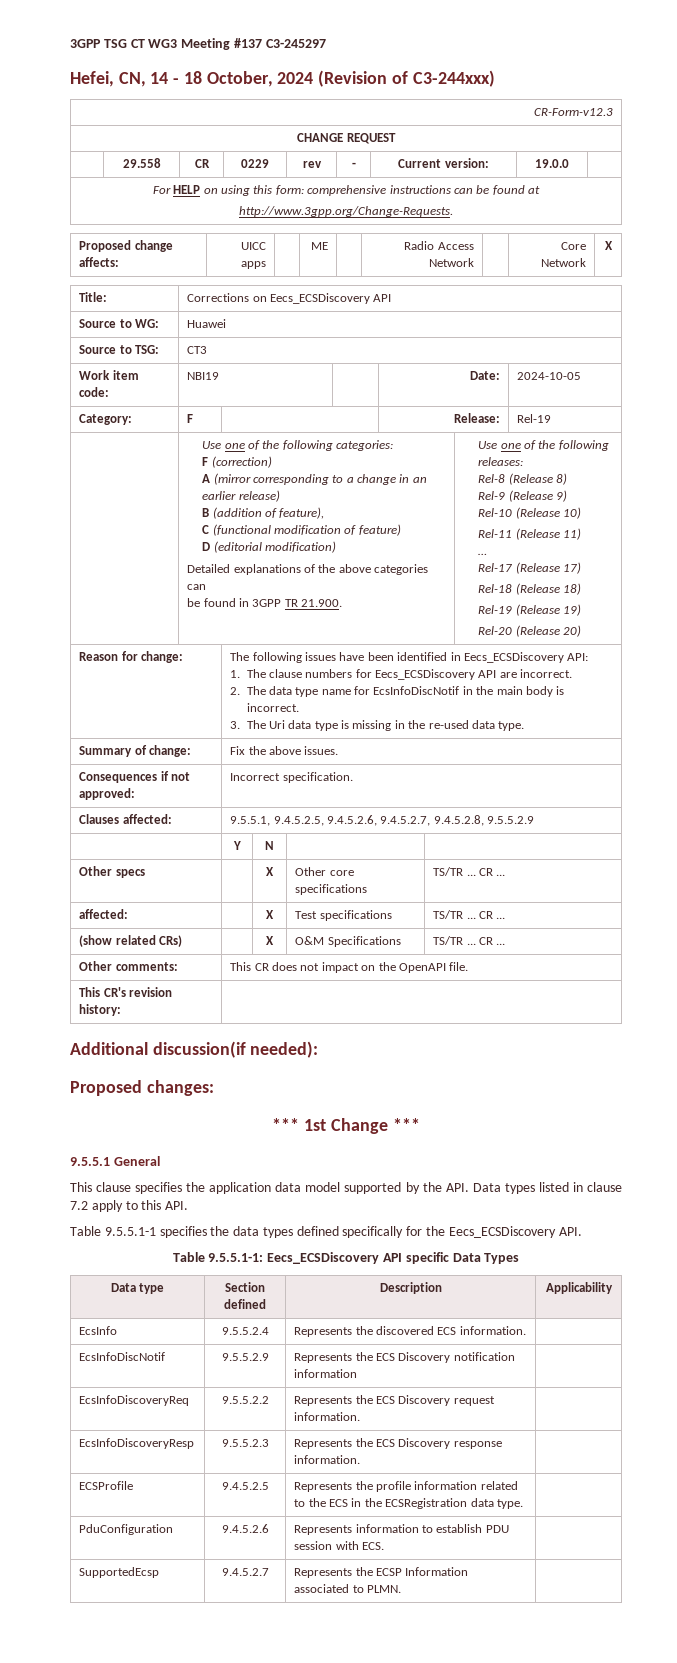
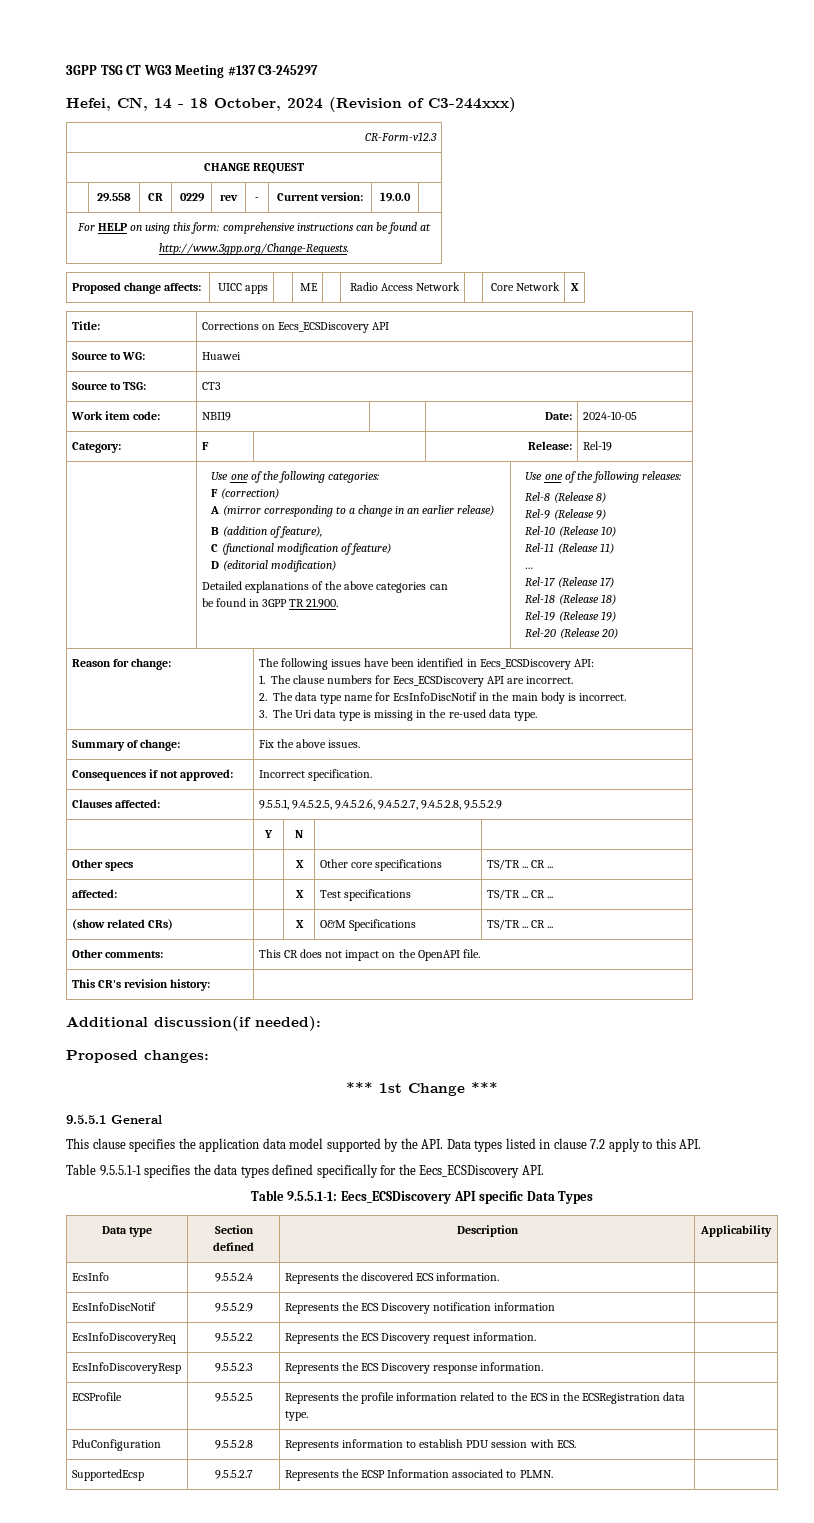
[221,1482,269,1490] 9.4.5.2.5 -> [214,1393,253,1402] 9.5.5.2.5
[221,1524,269,1533] 9.4.5.2.6 -> [214,1440,253,1449] 9.5.5.2.8
[221,1568,269,1576] 9.4.5.2.7 -> [214,1470,253,1479] 9.5.5.2.7

